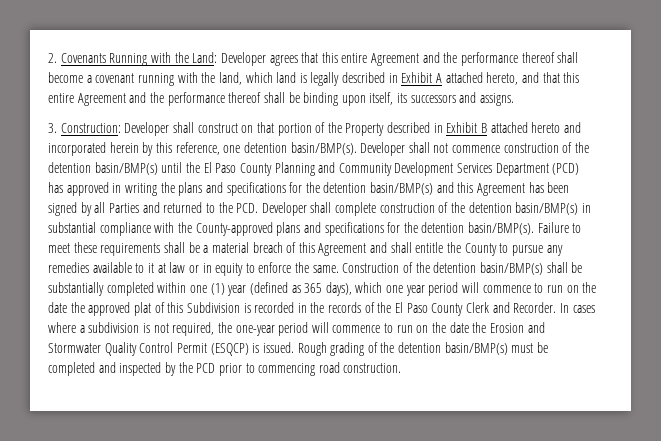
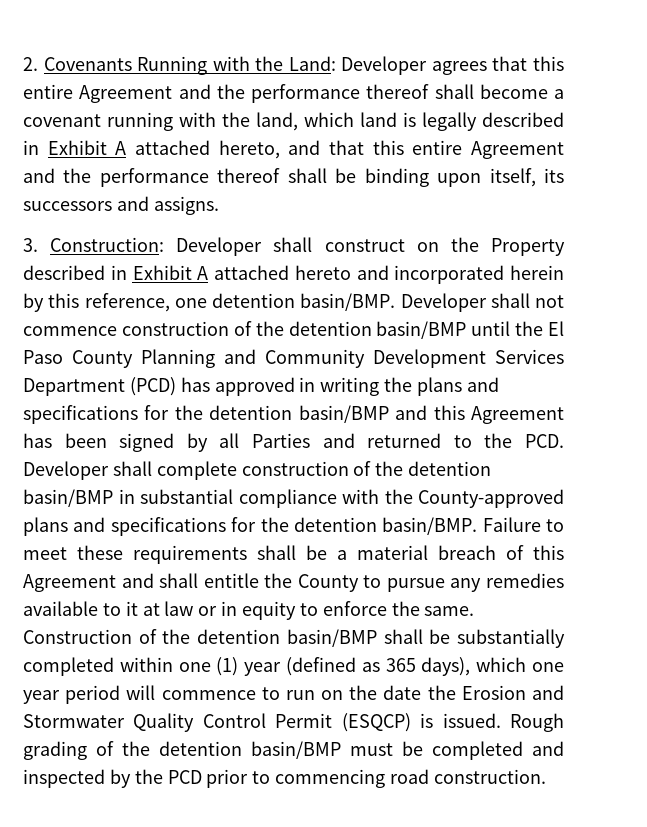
[256,122,326,136] that portion of -> (439, 247) none
[481,123,488,133] B -> [197,266,209,280] A
[290,142,357,155] basin/BMP(s). -> [300,293,396,311] basin/BMP.
[94,162,158,175] basin/BMP(s) -> [376,321,467,339] basin/BMP
[370,182,434,195] basin/BMP(s) -> [298,405,389,423] basin/BMP
[515,202,579,215] basin/BMP(s) -> [23,489,113,507] basin/BMP
[468,222,535,235] basin/BMP(s). -> [382,517,478,535] basin/BMP.
[479,262,543,275] basin/BMP(s) -> [286,629,377,647] basin/BMP
[88,302,595,316] [48,322,487,336] approved plat of this Subdivision is recorded in the records of the El Paso County Clerk and Recorder. In cases where a subdivision is not required, the one-year period will commence to run on the date the -> (456, 692) none
[444,342,508,355] basin/BMP(s) -> [251,741,341,759] basin/BMP

